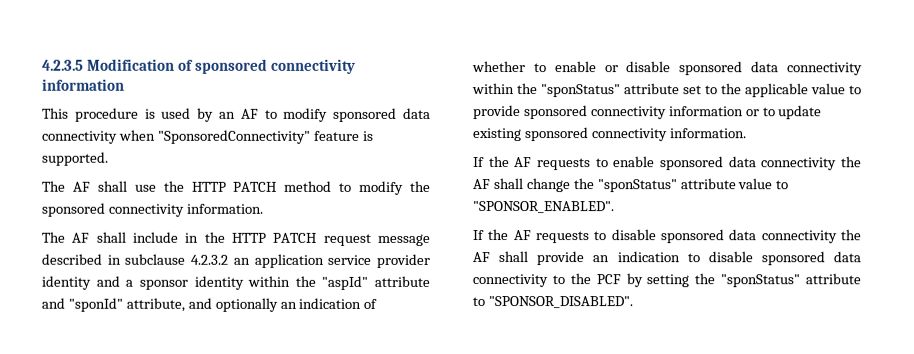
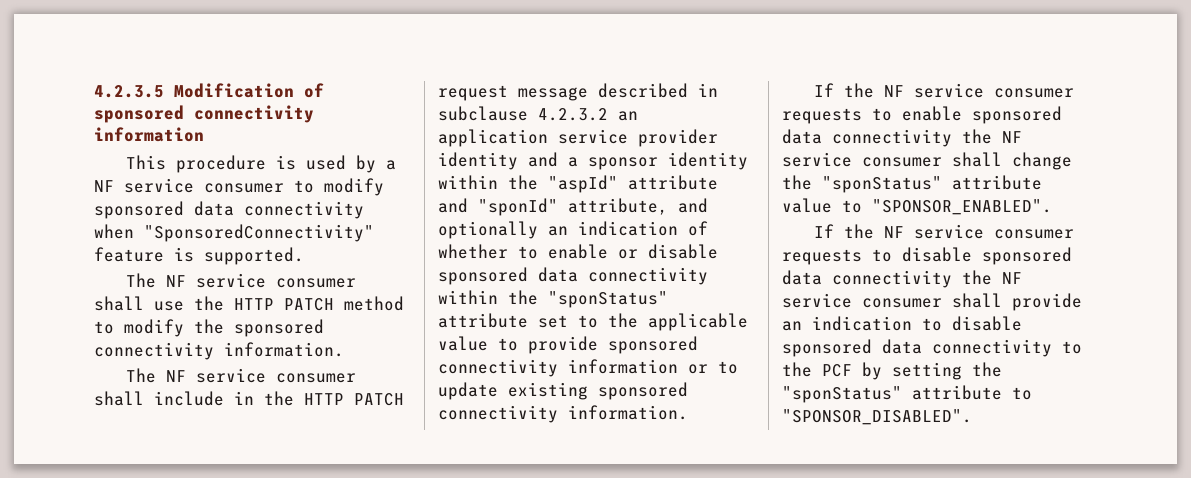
[219,108,259,119] an AF -> [386,160,397,170] [94,178,284,193] a NF service consumer
[71,181,90,192] AF -> [166,273,357,288] NF service consumer
[71,232,90,243] AF -> [166,368,357,383] NF service consumer
[514,157,533,168] AF -> [884,83,1075,98] NF service consumer
[472,179,490,190] AF -> [1002,131,1022,143] [782,152,942,167] NF service consumer
[512,230,531,241] AF -> [884,224,1075,239] NF service consumer
[472,252,490,263] AF -> [1002,272,1022,284] [782,293,942,308] NF service consumer

